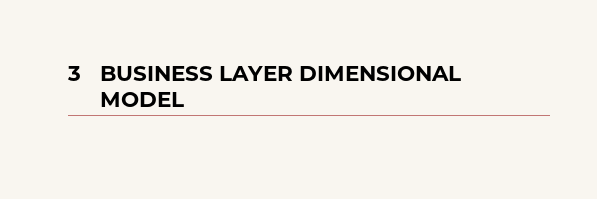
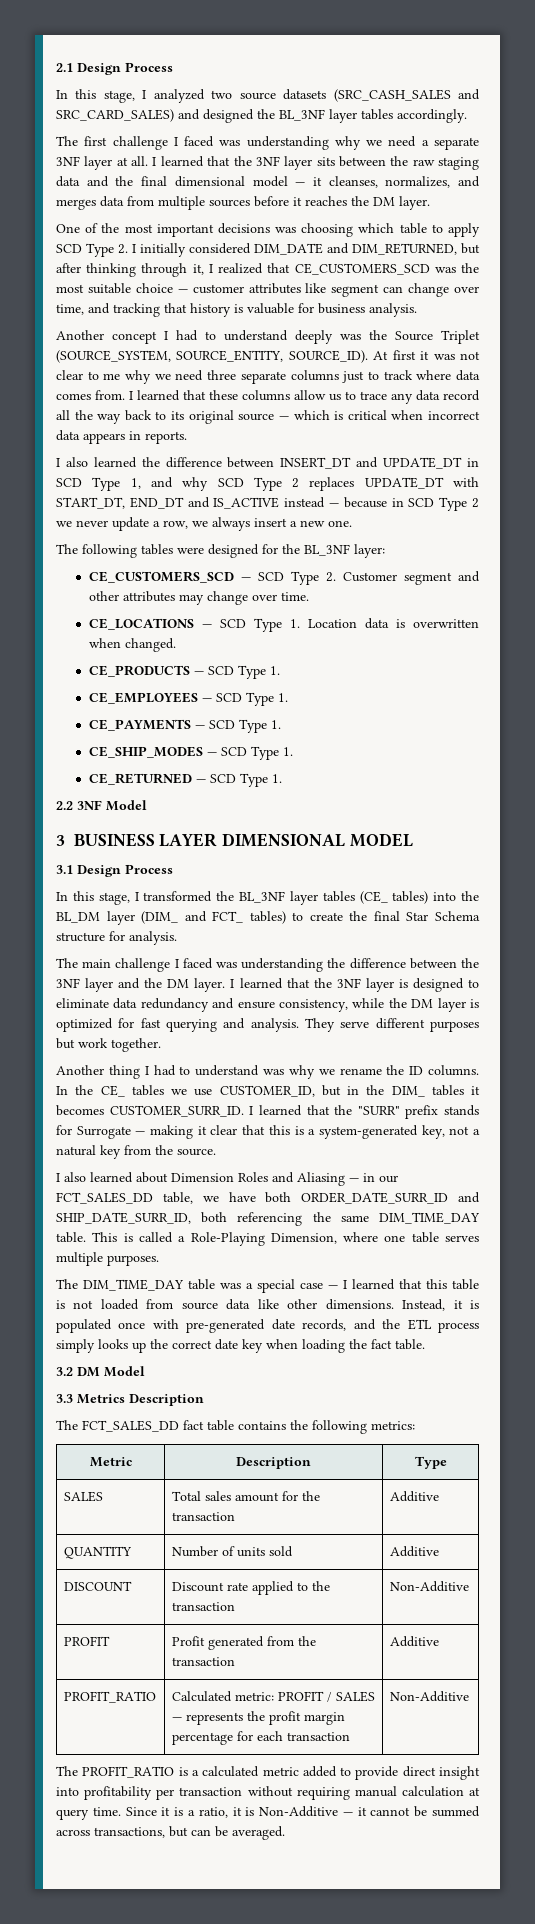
(67, 73) none -> [56,62,173,75] [56,89,481,103] [56,109,467,123] [56,136,479,150] [56,156,479,170] [56,176,480,188] [56,196,430,210] [56,223,481,237] [56,243,480,257] [56,263,480,277] [56,283,479,297] [56,303,417,317] [56,330,480,344] [56,350,481,363] [56,370,480,384] [56,390,480,404] [56,410,481,424] [56,430,187,444] [56,457,480,469] [56,477,480,491] [56,497,480,511] [56,517,352,531] [56,544,385,558] [88,571,481,585] [88,591,309,605] [88,618,480,632] [88,638,176,652] [88,665,280,679] [88,692,288,706] [88,719,281,733] [88,746,293,760] [88,773,282,787] [56,800,147,811] 2.1 Design Process // In this stage, I analyzed two source datasets (SRC_CASH_SALES and SRC_CARD_SALES) and designed the BL_3NF layer tables accordingly. // The first challenge I faced was understanding why we need a separate 3NF layer at all. I learned that the 3NF layer sits between the raw staging data and the final dimensional model — it cleanses, normalizes, and merges data from multiple sources before it reaches the DM layer. // One of the most important decisions was choosing which table to apply SCD Type 2. I initially considered DIM_DATE and DIM_RETURNED, but after thinking through it, I realized that CE_CUSTOMERS_SCD was the most suitable choice — customer attributes like segment can change over time, and tracking that history is valuable for business analysis. // Another concept I had to understand deeply was the Source Triplet (SOURCE_SYSTEM, SOURCE_ENTITY, SOURCE_ID). At first it was not clear to me why we need three separate columns just to track where data comes from. I learned that these columns allow us to trace any data record all the way back to its original source — which is critical when incorrect data appears in reports. // I also learned the difference between INSERT_DT and UPDATE_DT in SCD Type 1, and why SCD Type 2 replaces UPDATE_DT with START_DT, END_DT and IS_ACTIVE instead — because in SCD Type 2 we never update a row, we always insert a new one. // The following tables were designed for the BL_3NF layer: // CE_CUSTOMERS_SCD — SCD Type 2. Customer segment and other attributes may change over time. // CE_LOCATIONS — SCD Type 1. Location data is overwritten when changed. // CE_PRODUCTS — SCD Type 1. // CE_EMPLOYEES — SCD Type 1. // CE_PAYMENTS — SCD Type 1. // CE_SHIP_MODES — SCD Type 1. // CE_RETURNED — SCD Type 1. // 2.2 3NF Model //
(184, 99) none -> [56,864,173,877] [56,891,479,905] [56,911,480,925] [56,931,177,945] [56,958,479,972] [56,978,479,992] [56,998,479,1012] [56,1018,479,1032] [56,1038,161,1052] [56,1065,479,1079] [56,1085,480,1097] [56,1105,479,1119] [56,1125,480,1139] [56,1145,216,1159] [56,1172,398,1186] [56,1192,480,1204] [56,1212,480,1226] [56,1232,480,1246] [56,1252,159,1266] [56,1279,479,1293] [56,1299,479,1311] [56,1319,480,1333] [56,1339,425,1353] [56,1366,145,1377] [56,1394,204,1406] [56,1420,415,1434] [89,1457,132,1467] [236,1457,311,1469] [414,1456,447,1469] [63,1491,103,1502] [171,1491,320,1502] [171,1512,235,1521] [389,1491,439,1502] [63,1546,132,1559] [171,1546,293,1557] [389,1546,439,1557] [63,1581,132,1591] [171,1581,330,1595] [171,1602,235,1611] [389,1581,469,1592] [63,1636,110,1646] [171,1636,316,1650] [171,1657,235,1666] [389,1636,439,1647] [63,1691,156,1703] [171,1691,375,1702] [171,1711,345,1725] [171,1731,350,1745] [389,1691,469,1702] [56,1766,481,1780] [56,1786,480,1800] [56,1806,480,1820] [56,1826,285,1840] // 3.1 Design Process // In this stage, I transformed the BL_3NF layer tables (CE_ tables) into the BL_DM layer (DIM_ and FCT_ tables) to create the final Star Schema structure for analysis. // The main challenge I faced was understanding the difference between the 3NF layer and the DM layer. I learned that the 3NF layer is designed to eliminate data redundancy and ensure consistency, while the DM layer is optimized for fast querying and analysis. They serve different purposes but work together. // Another thing I had to understand was why we rename the ID columns. In the CE_ tables we use CUSTOMER_ID, but in the DIM_ tables it becomes CUSTOMER_SURR_ID. I learned that the "SURR" prefix stands for Surrogate — making it clear that this is a system-generated key, not a natural key from the source. // I also learned about Dimension Roles and Aliasing — in our FCT_SALES_DD table, we have both ORDER_DATE_SURR_ID and SHIP_DATE_SURR_ID, both referencing the same DIM_TIME_DAY table. This is called a Role-Playing Dimension, where one table serves multiple purposes. // The DIM_TIME_DAY table was a special case — I learned that this table is not loaded from source data like other dimensions. Instead, it is populated once with pre-generated date records, and the ETL process simply looks up the correct date key when loading the fact table. // 3.2 DM Model // 3.3 Metrics Description // The FCT_SALES_DD fact table contains the following metrics: // Metric | Description | Type // SALES | Total sales amount for the transaction | Additive // QUANTITY | Number of units sold | Additive // DISCOUNT | Discount rate applied to the transaction | Non-Additive // PROFIT | Profit generated from the transaction | Additive // PROFIT_RATIO | Calculated metric: PROFIT / SALES — represents the profit margin percentage for each transaction | Non-Additive // The PROFIT_RATIO is a calculated metric added to provide direct insight into profitability per transaction without requiring manual calculation at query time. Since it is a ratio, it is Non-Additive — it cannot be summed across transactions, but can be averaged.

